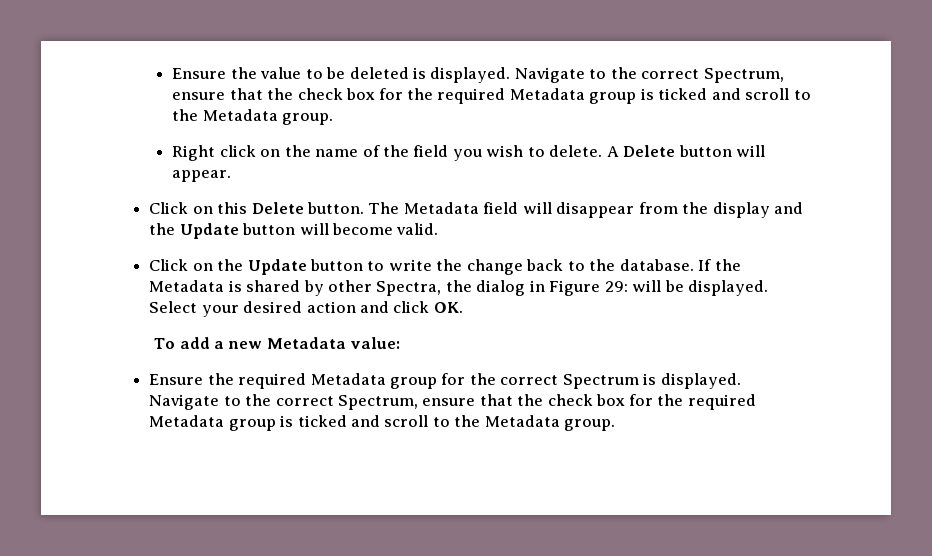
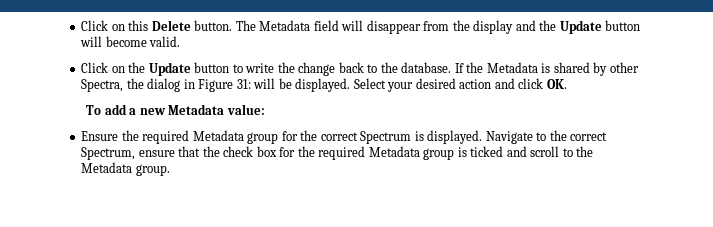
[172,67,784,83] [172,88,811,104] [172,109,334,125] [172,145,766,161] [172,170,232,182] Ensure the value to be deleted is displayed. Navigate to the correct Spectrum, ensure that the check box for the required Metadata group is ticked and scroll to the Metadata group. // Right click on the name of the field you wish to delete. A Delete button will appear. // -> (81, 25) none
[604,281,628,292] 29: -> [236,79,251,89] 31:

